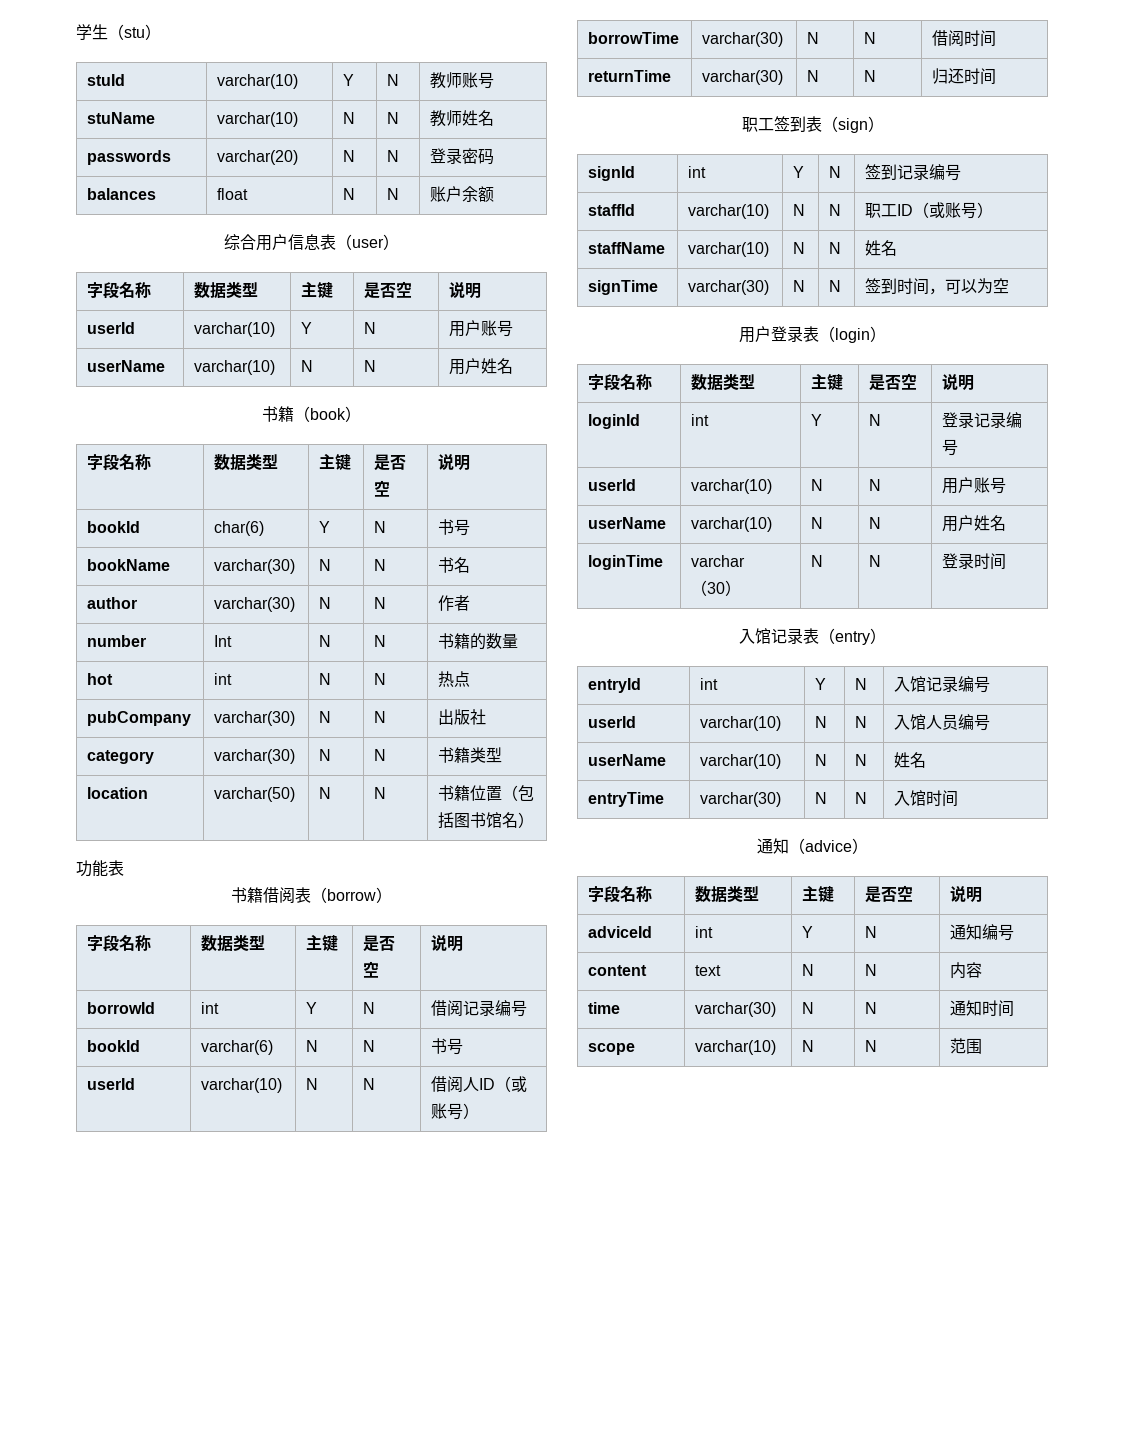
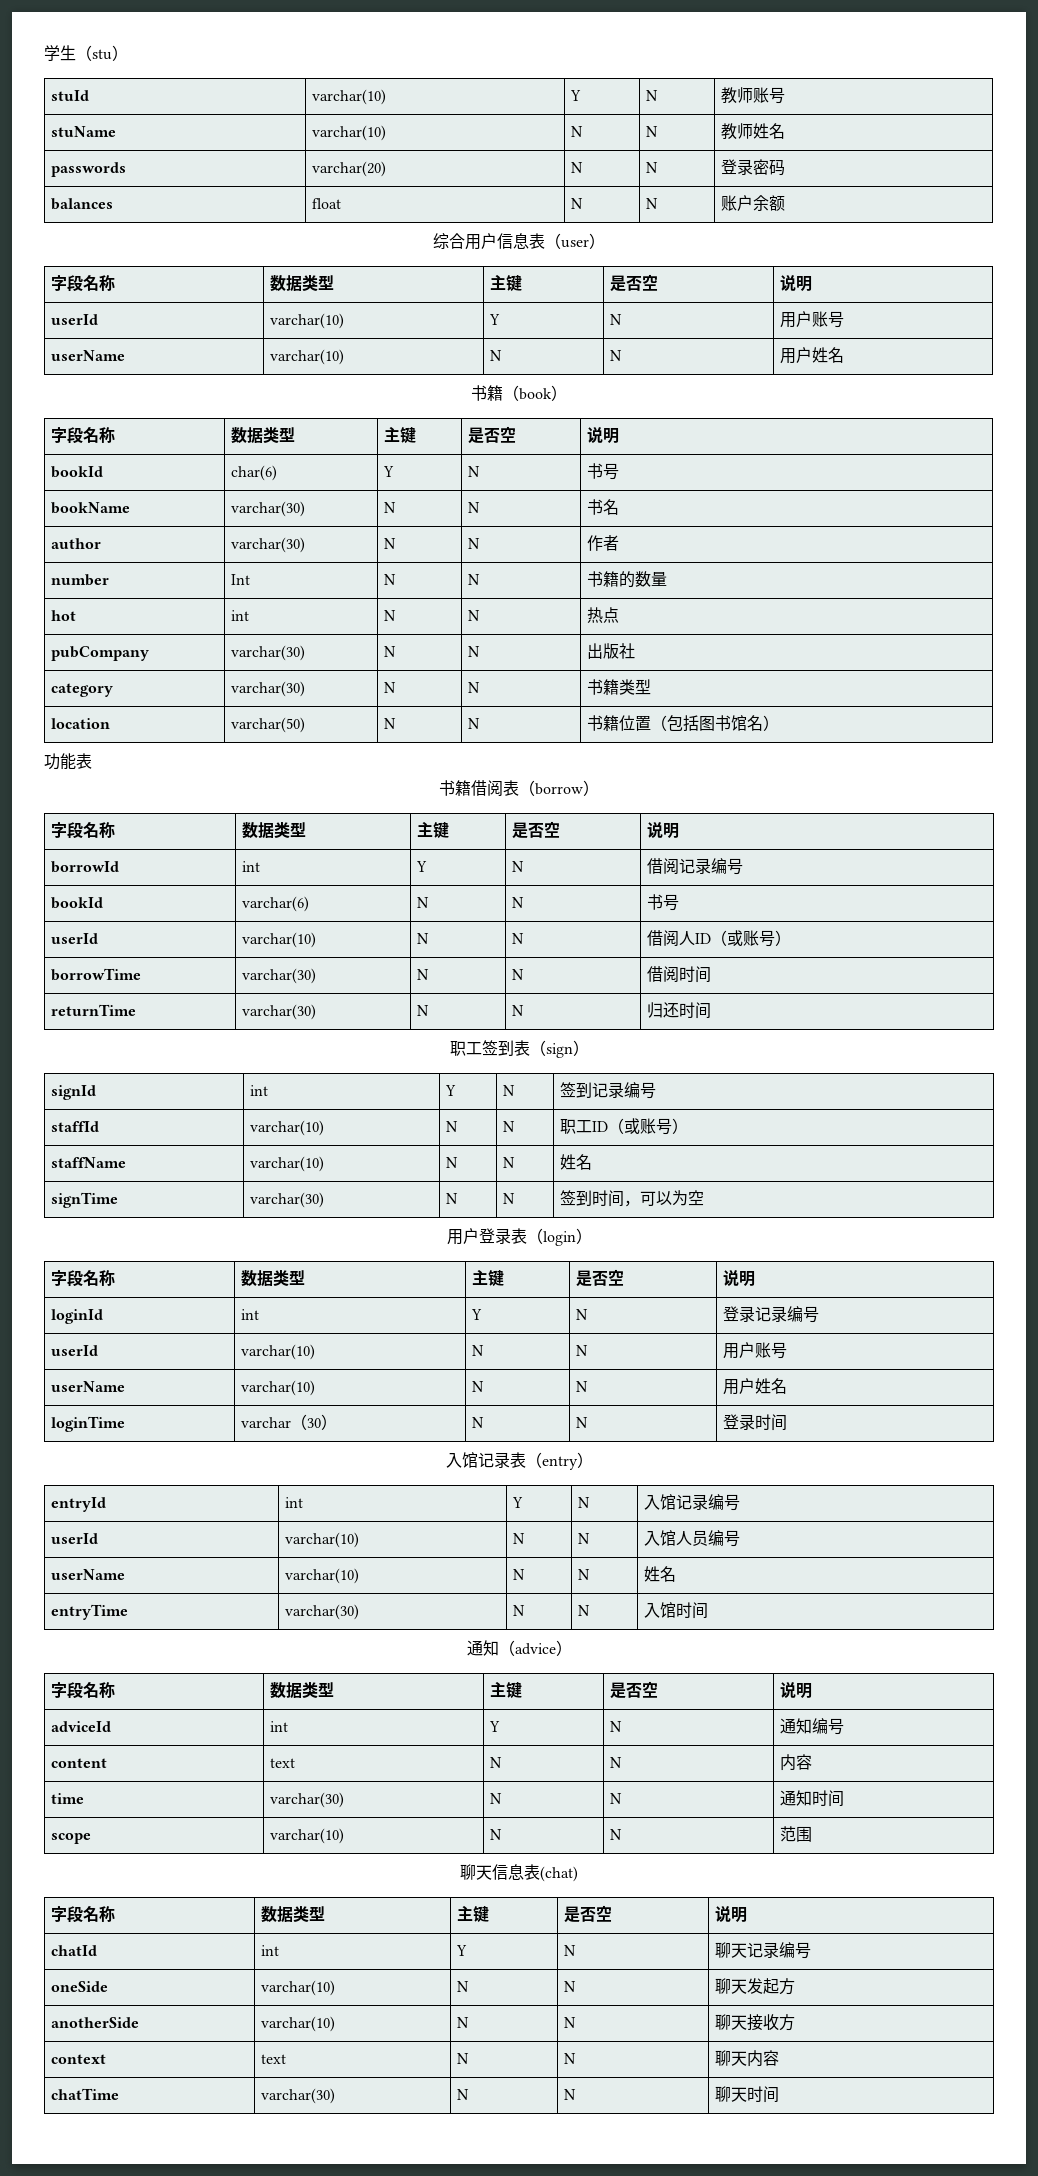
(983, 1046) none -> [460,1864,578,1882] [50,1906,115,1923] [260,1906,325,1923] [456,1905,489,1923] [563,1905,612,1923] [714,1906,747,1923] [50,1945,97,1956] [260,1945,279,1956] [455,1945,467,1956] [563,1945,576,1956] [714,1942,811,1959] [50,1981,108,1992] [260,1980,335,1996] [456,1981,469,1992] [563,1981,576,1992] [714,1978,795,1995] [50,2017,139,2028] [260,2016,335,2032] [456,2017,469,2028] [563,2017,576,2028] [714,2014,795,2031] [50,2054,106,2064] [260,2054,286,2064] [456,2053,469,2064] [563,2053,576,2064] [714,2050,779,2067] [50,2088,119,2100] [260,2088,335,2104] [456,2089,469,2100] [563,2089,576,2100] [714,2086,779,2103] // 聊天信息表(chat) // 字段名称 | 数据类型 | 主键 | 是否空 | 说明 // chatId | int | Y | N | 聊天记录编号 // oneSide | varchar(10) | N | N | 聊天发起方 // anotherSide | varchar(10) | N | N | 聊天接收方 // context | text | N | N | 聊天内容 // chatTime | varchar(30) | N | N | 聊天时间

